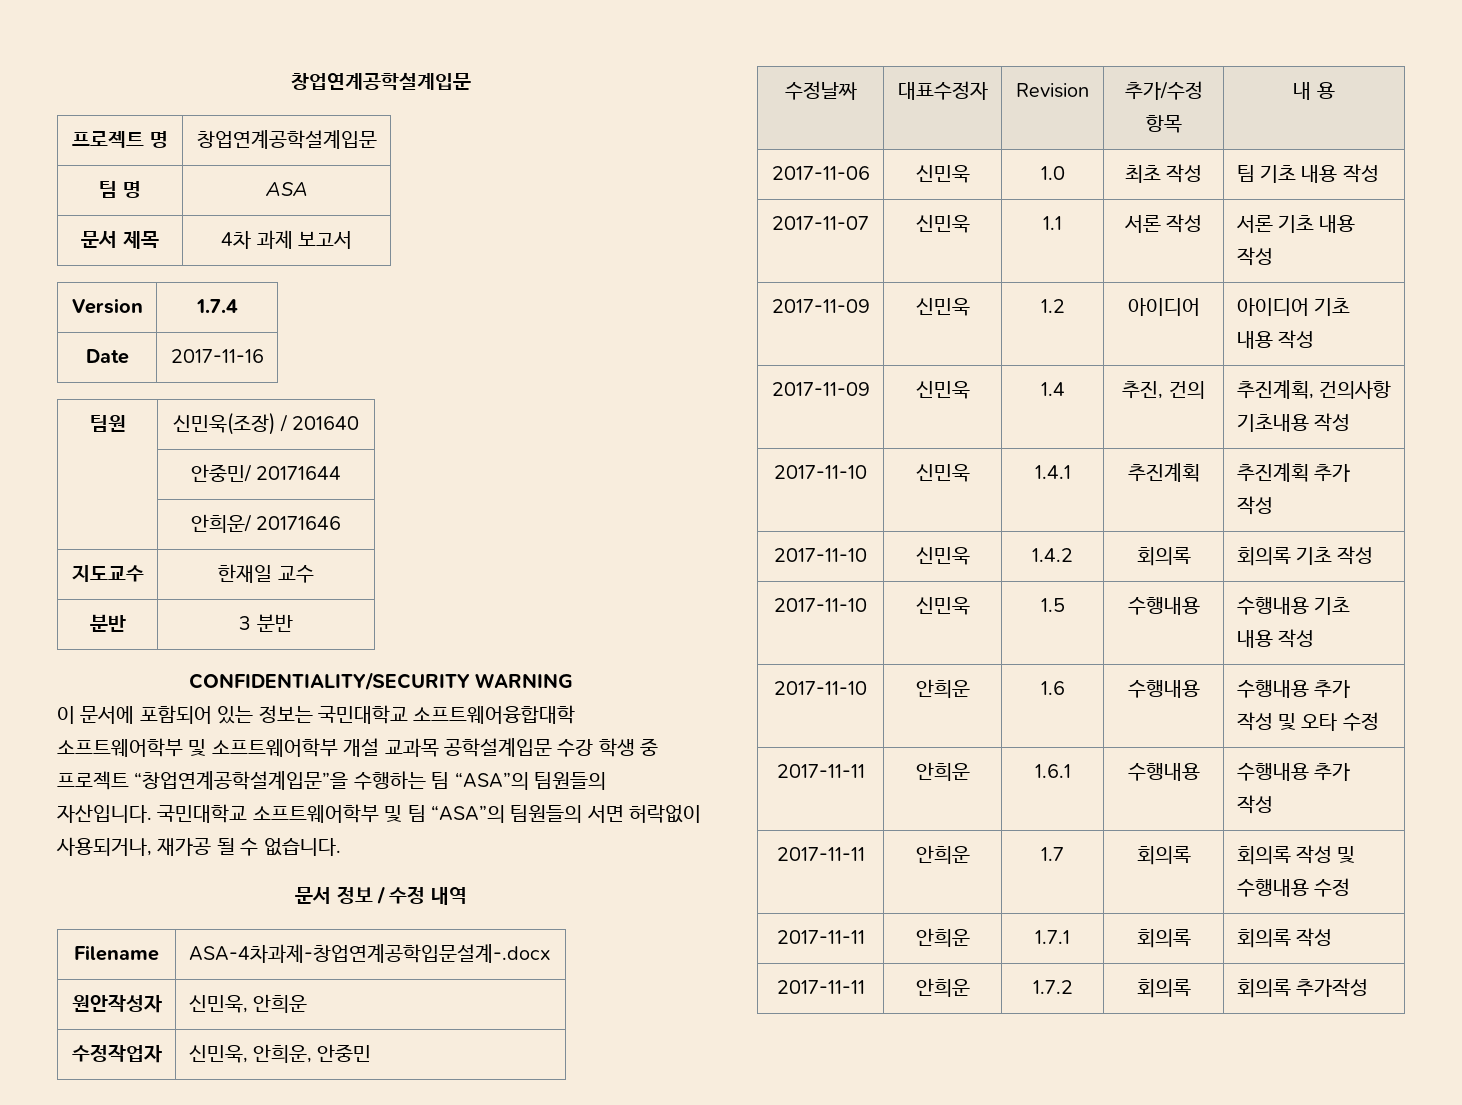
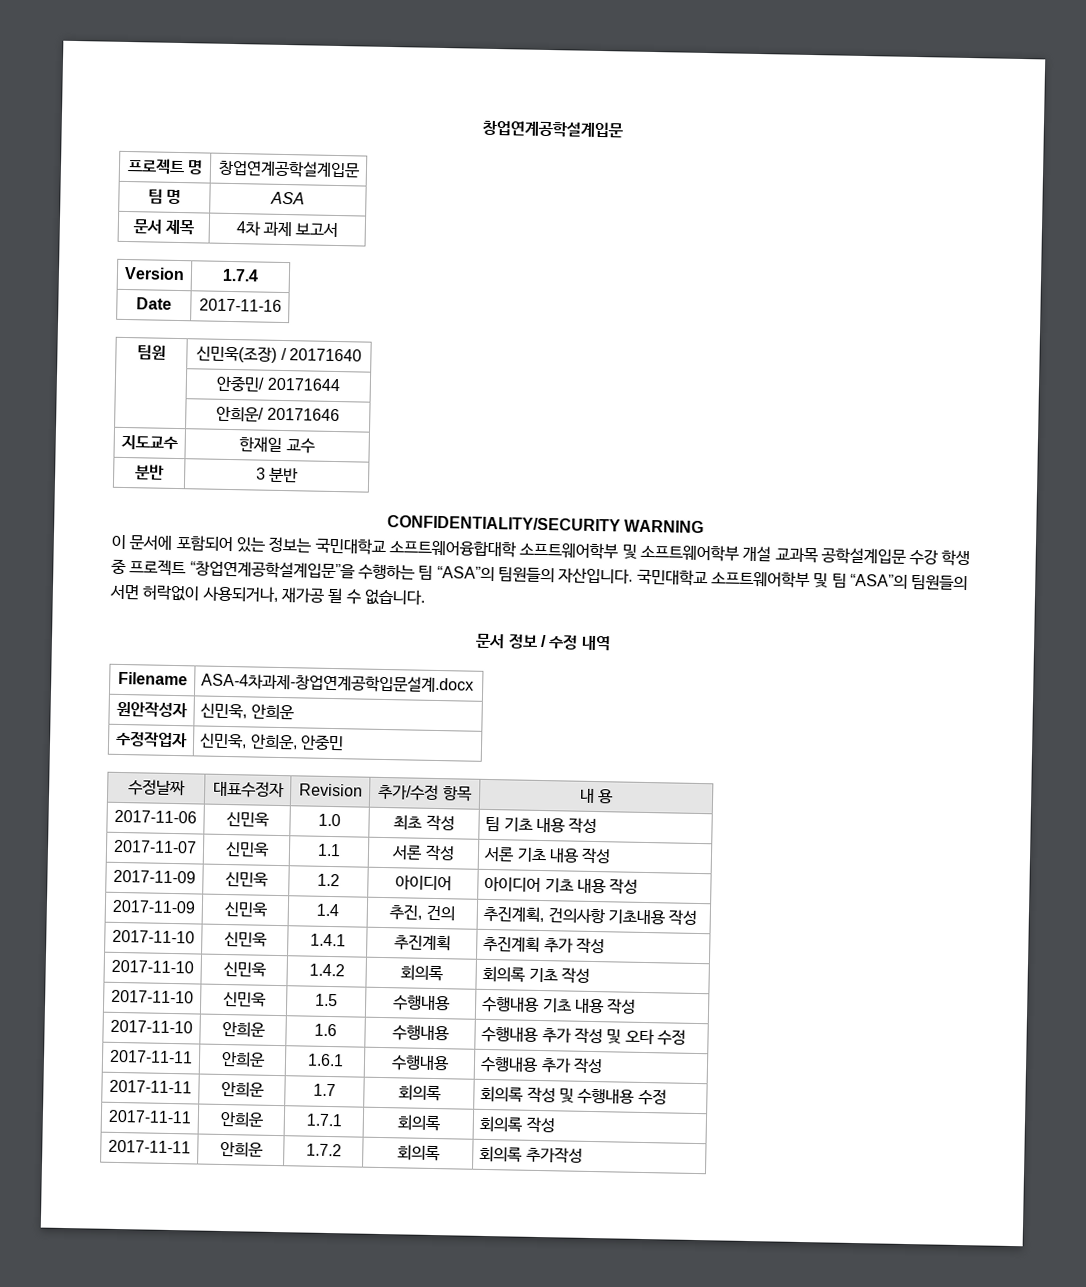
[291,416,359,430] 201640 -> [288,348,362,362] 20171640
[188,944,551,963] ASA-4차과제-창업연계공학입문설계-.docx -> [201,672,475,694] ASA-4차과제-창업연계공학입문설계.docx

